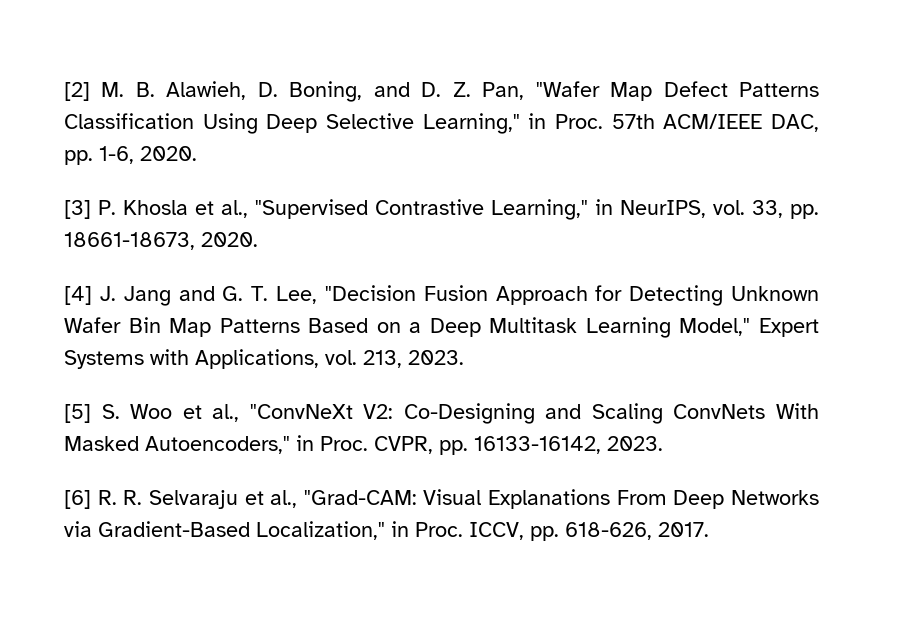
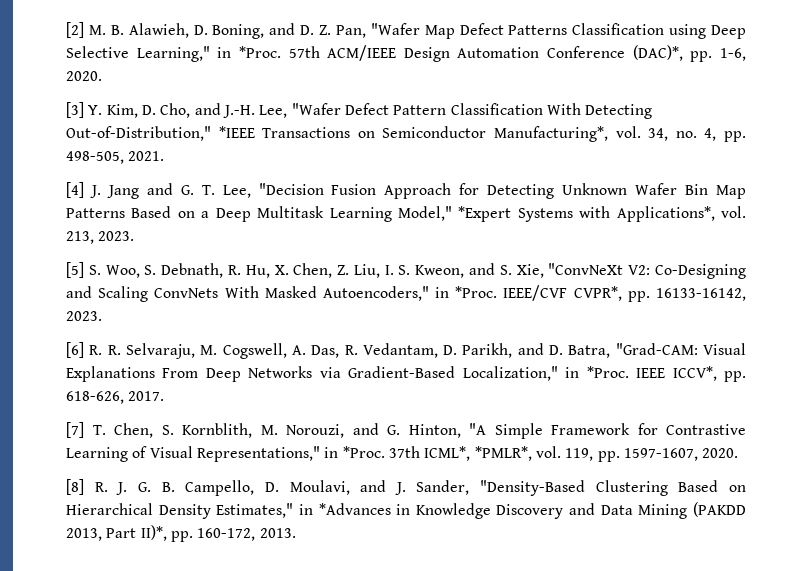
[202,113,258,134] Using -> [669,24,707,39] using
[555,114,603,129] Proc. -> [238,46,281,58] *Proc.
[770,114,819,132] DAC, -> [403,45,683,62] Design Automation Conference (DAC)*,
[98,199,819,220] [64,232,258,250] P. Khosla et al., "Supervised Contrastive Learning," in NeurIPS, vol. 33, pp. 18661-18673, 2020. -> [88,103,653,119] [66,126,747,142] [66,151,165,164] Y. Kim, D. Cho, and J.-H. Lee, "Wafer Defect Pattern Classification With Detecting Out-of-Distribution," *IEEE Transactions on Semiconductor Manufacturing*, vol. 34, no. 4, pp. 498-505, 2021.
[758,318,819,337] Expert -> [458,206,512,222] *Expert
[195,349,319,369] Applications, -> [616,206,715,222] Applications*,
[130,404,240,422] Woo et al., -> [105,263,544,278] Woo, S. Debnath, R. Hu, X. Chen, Z. Liu, I. S. Kweon, and S. Xie,
[320,436,433,454] Proc. CVPR, -> [455,285,622,301] *Proc. IEEE/CVF CVPR*,
[148,490,298,509] Selvaraju et al., -> [125,343,611,359] Selvaraju, M. Cogswell, A. Das, R. Vedantam, D. Parikh, and D. Batra,
[415,522,524,540] Proc. ICCV, -> [586,366,717,381] *Proc. IEEE ICCV*,
(709, 529) none -> [66,422,746,439] [66,446,739,462] [66,479,746,496] [66,502,746,519] [66,525,296,542] // [7] T. Chen, S. Kornblith, M. Norouzi, and G. Hinton, "A Simple Framework for Contrastive Learning of Visual Representations," in *Proc. 37th ICML*, *PMLR*, vol. 119, pp. 1597-1607, 2020. // [8] R. J. G. B. Campello, D. Moulavi, and J. Sander, "Density-Based Clustering Based on Hierarchical Density Estimates," in *Advances in Knowledge Discovery and Data Mining (PAKDD 2013, Part II)*, pp. 160-172, 2013.

